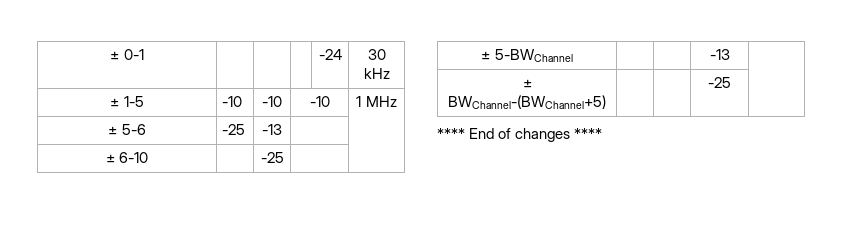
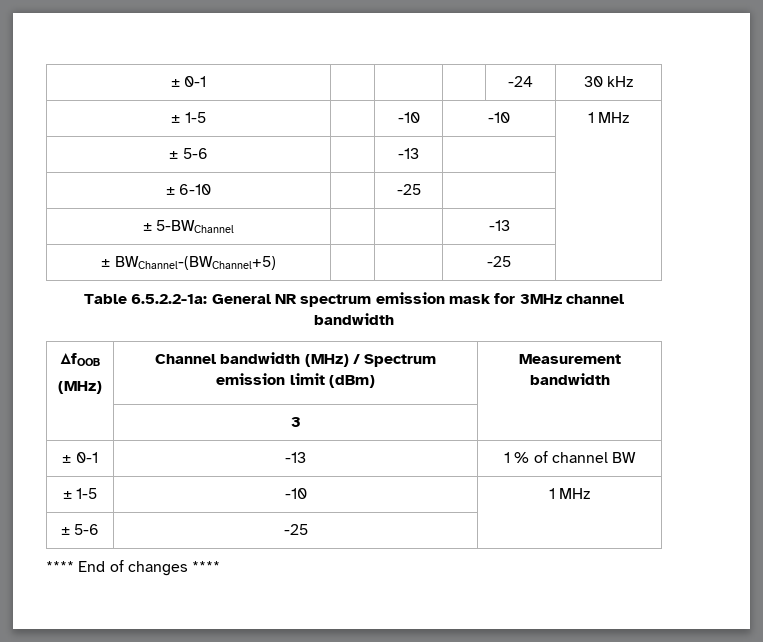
[222,96,243,107] -10 -> (206, 117) none
[222,124,246,135] -25 -> (208, 153) none
(731, 82) none -> [84,292,624,307] [314,313,394,325] [60,353,100,366] [58,381,102,394] [154,352,437,367] [216,373,375,388] [518,354,621,364] [529,373,610,385] [290,417,301,427] [62,452,98,463] [285,452,306,463] [503,451,637,463] [62,488,98,499] [284,488,307,499] [548,488,591,499] [60,524,100,535] [283,524,308,535] // Table 6.5.2.2-1a: General NR spectrum emission mask for 3MHz channel bandwidth // ΔfOOB // (MHz) | Channel bandwidth (MHz) / Spectrum emission limit (dBm) | Measurement bandwidth // | 3 | // ± 0-1 | -13 | 1 % of channel BW // ± 1-5 | -10 | 1 MHz // ± 5-6 | -25 |

